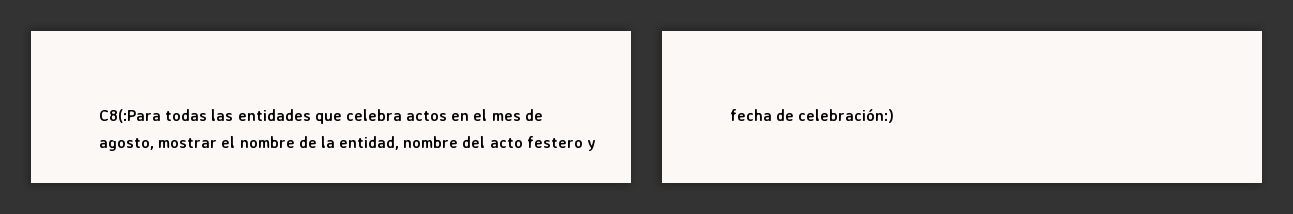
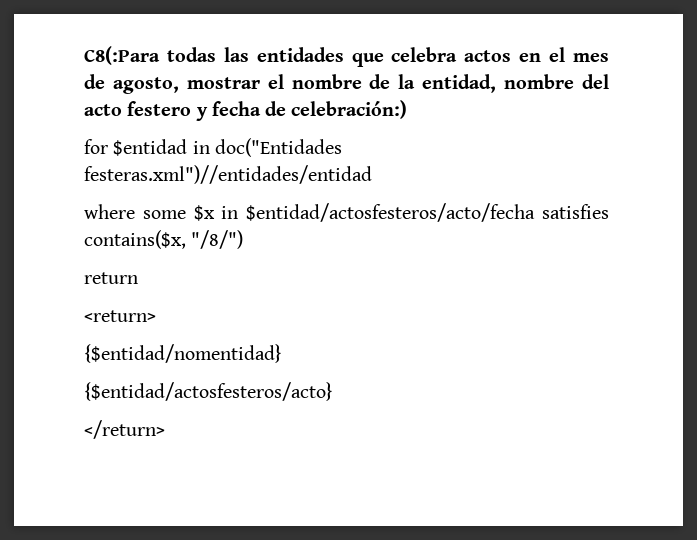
(895, 116) none -> [84,138,342,157] [84,165,372,184] [84,203,609,222] [84,230,244,249] [84,272,138,284] [84,310,156,322] [84,344,282,363] [84,382,333,401] [84,420,165,439] // for $entidad in doc("Entidades festeras.xml")//entidades/entidad // where some $x in $entidad/actosfesteros/acto/fecha satisfies contains($x, "/8/") // return // <return> // {$entidad/nomentidad} // {$entidad/actosfesteros/acto} // </return>

